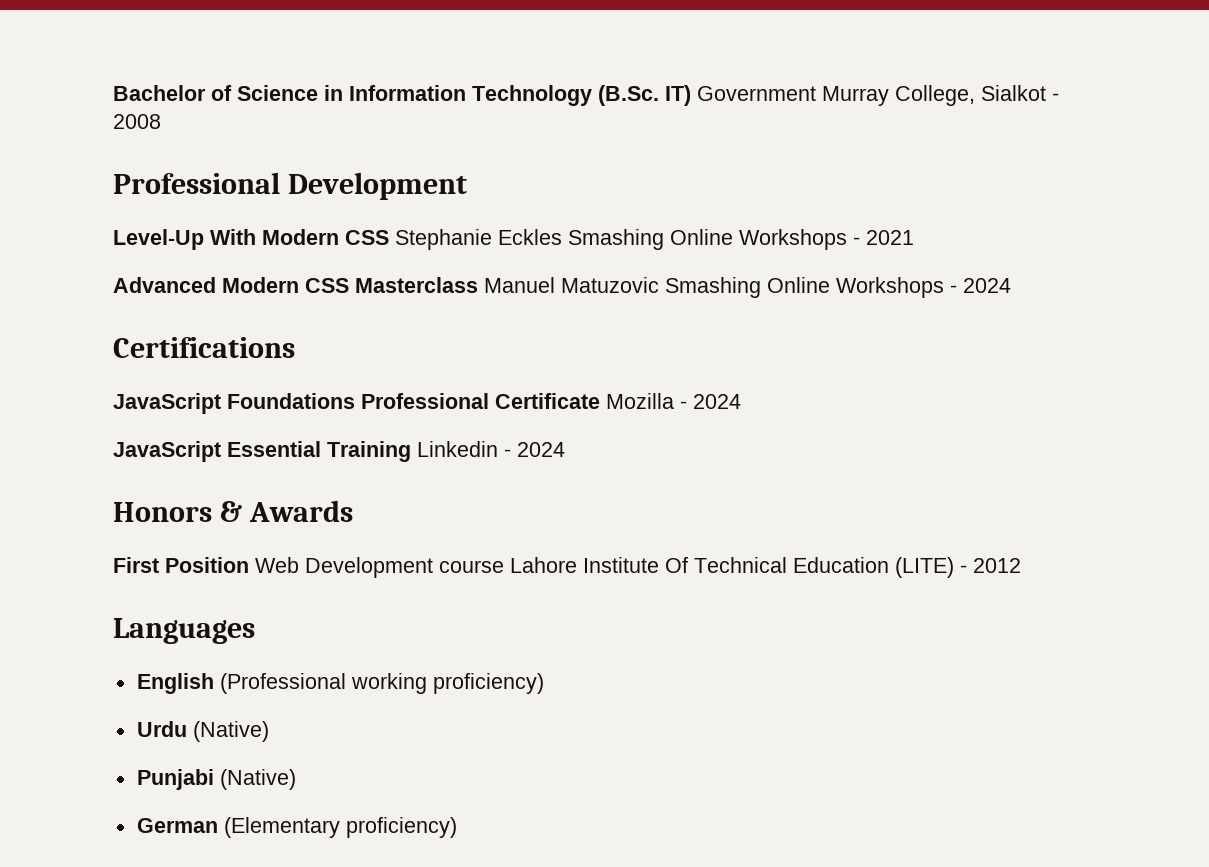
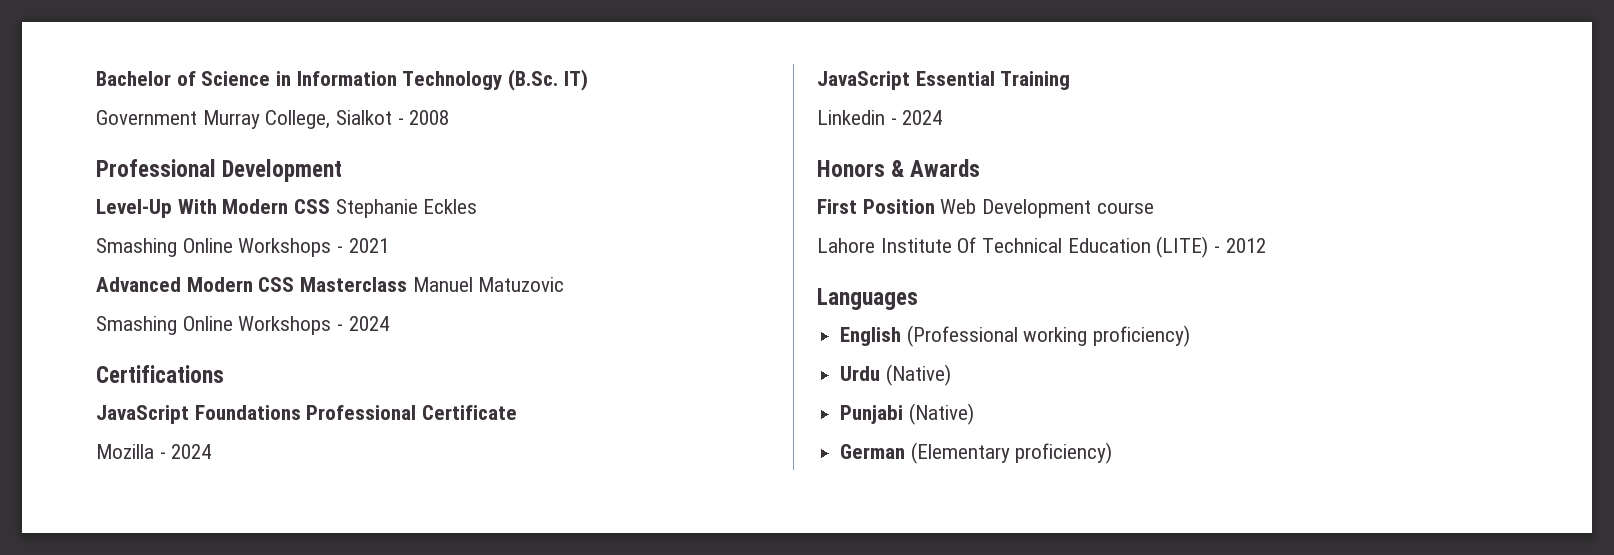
(691, 95) none -> (588, 80) //
(562, 237) none -> (478, 206) //
(659, 285) none -> (565, 284) //
(600, 401) none -> (518, 412) //
(411, 451) none -> (1071, 80) //
(504, 566) none -> (1154, 208) //

